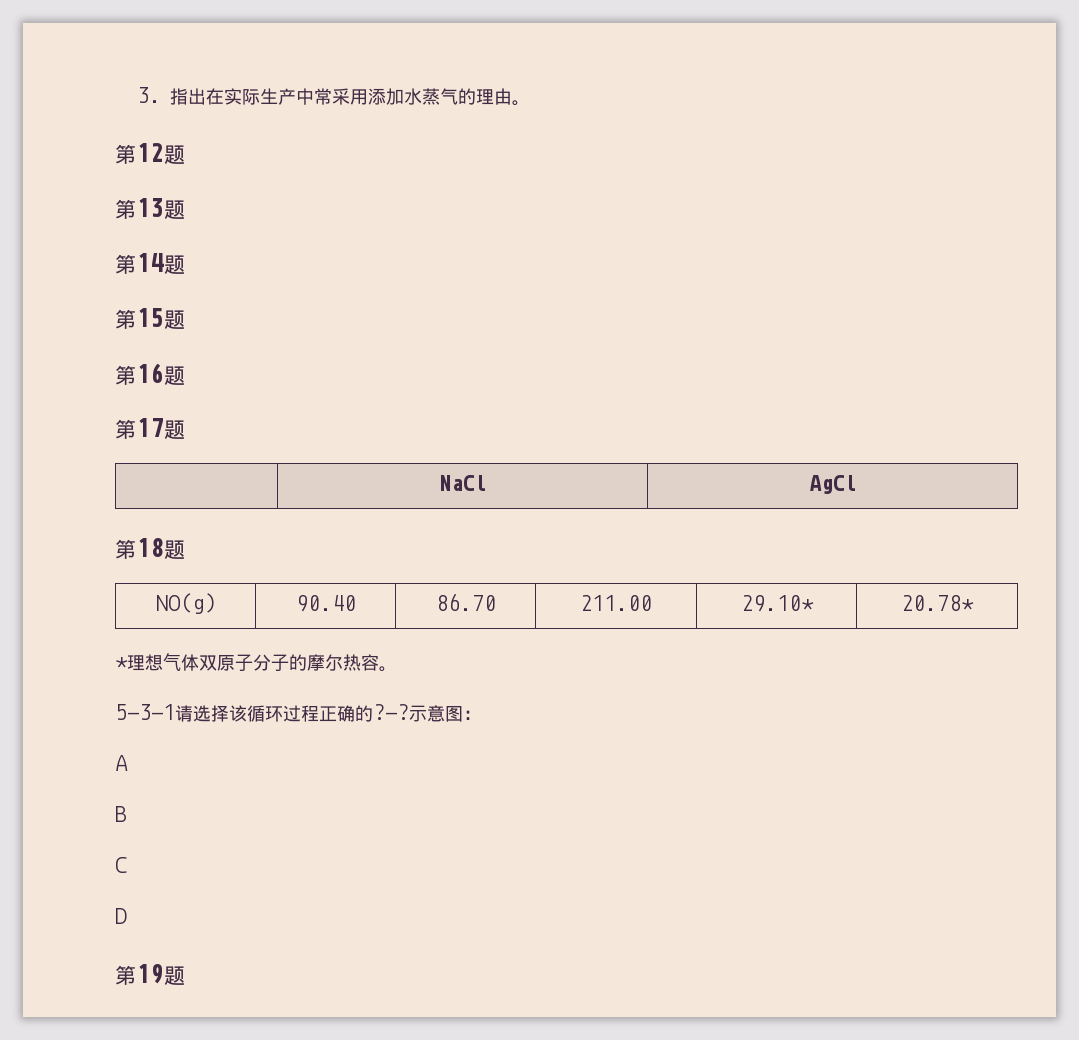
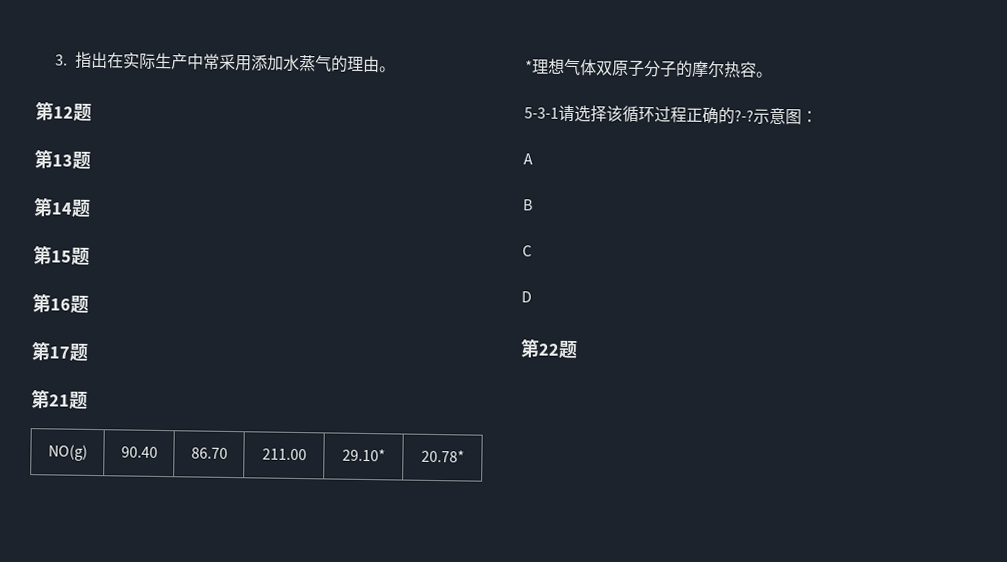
[438,475,487,491] [808,475,857,494] [115,538,164,559] // | NaCl | AgCl // 第18 -> [31,389,70,409] // 第21
[136,964,164,984] 19 -> [538,343,560,356] 22

